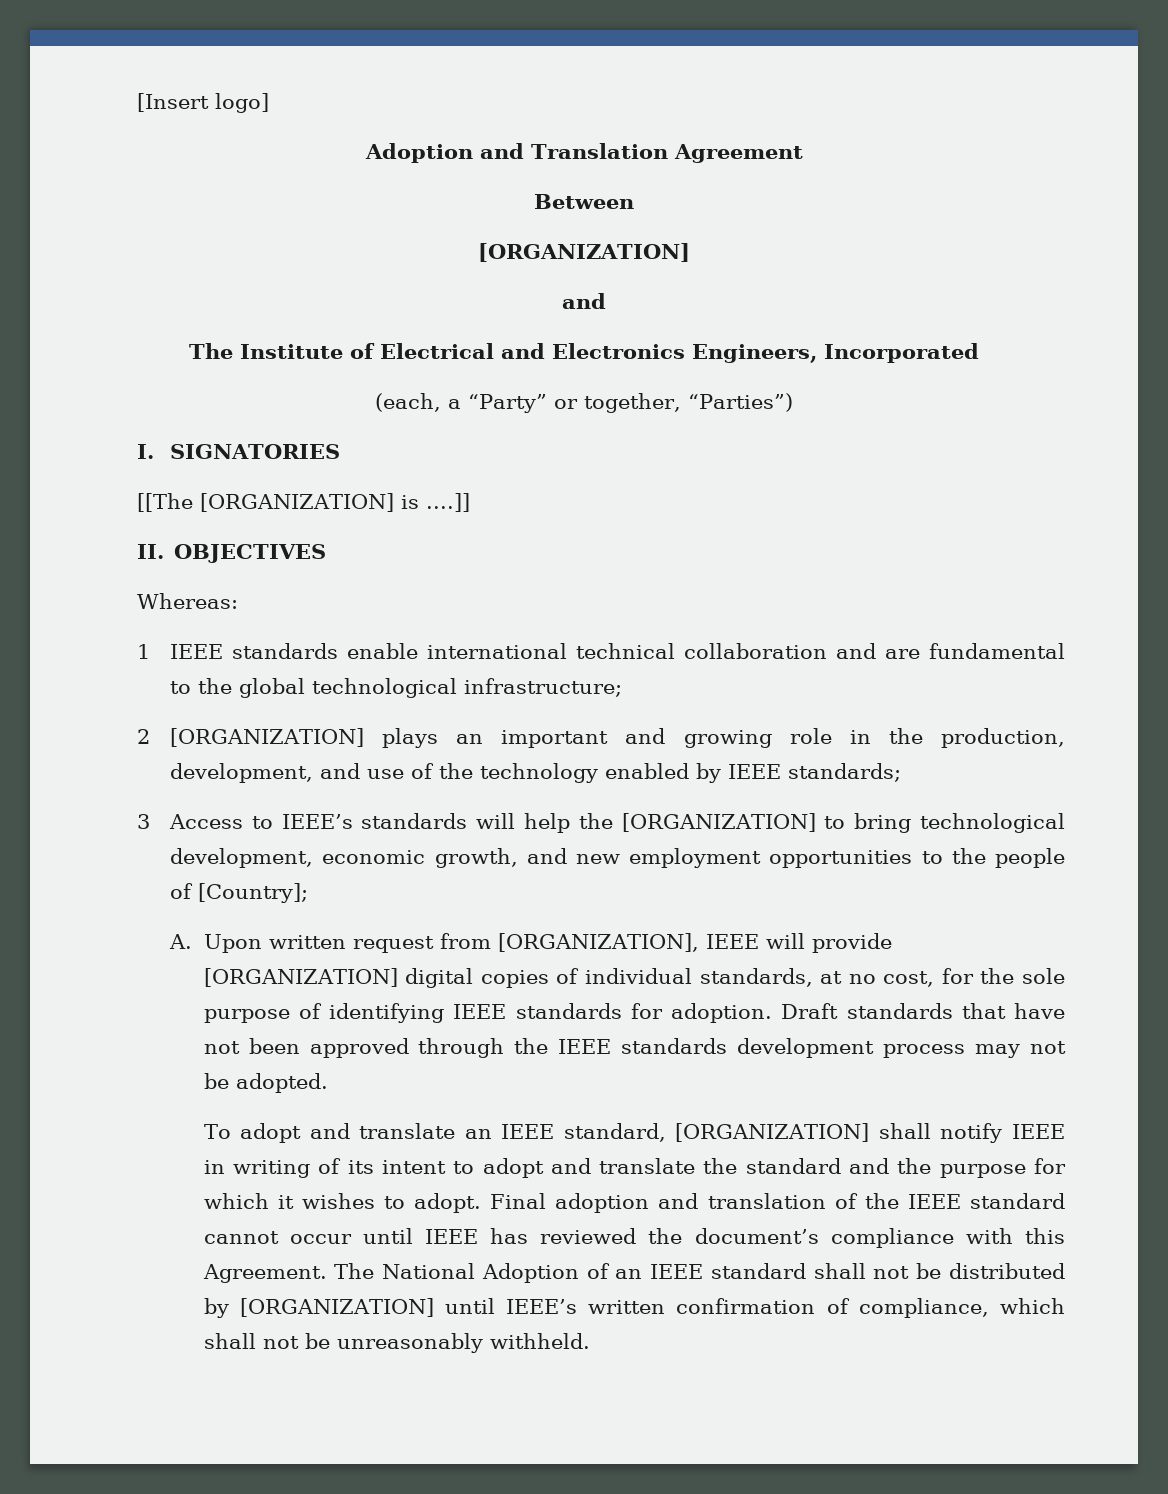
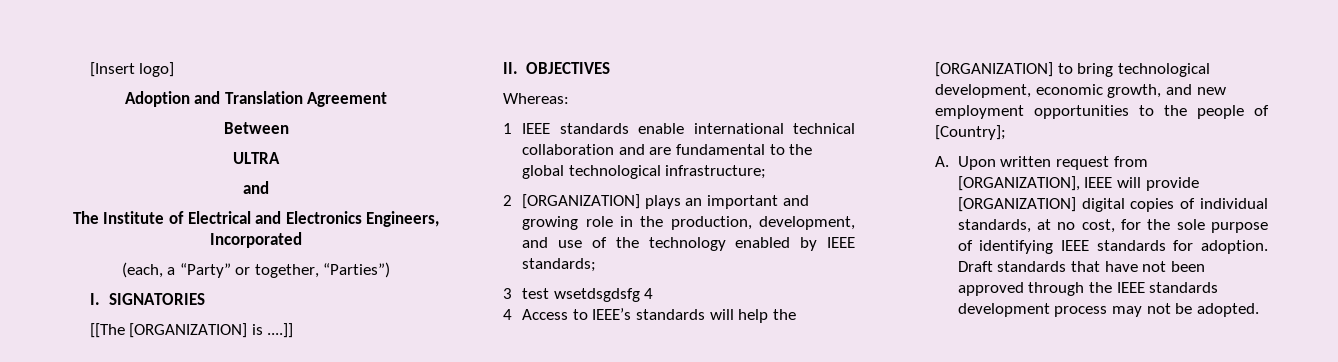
[478,243,691,262] [ORGANIZATION] -> [233,152,280,164] ULTRA
(150, 821) none -> [522,288,654,302] [502,309,512,320] test wsetdsgdsfg 4 // 4
[203,1123,1065,1143] [203,1158,1067,1178] [203,1193,1066,1213] [203,1228,1065,1248] [202,1263,1065,1283] [203,1298,1065,1318] [203,1333,590,1353] // To adopt and translate an IEEE standard, [ORGANIZATION] shall notify IEEE in writing of its intent to adopt and translate the standard and the purpose for which it wishes to adopt. Final adoption and translation of the IEEE standard cannot occur until IEEE has reviewed the document’s compliance with this Agreement. The National Adoption of an IEEE standard shall not be distributed by [ORGANIZATION] until IEEE’s written confirmation of compliance, which shall not be unreasonably withheld. -> (1259, 310) none

